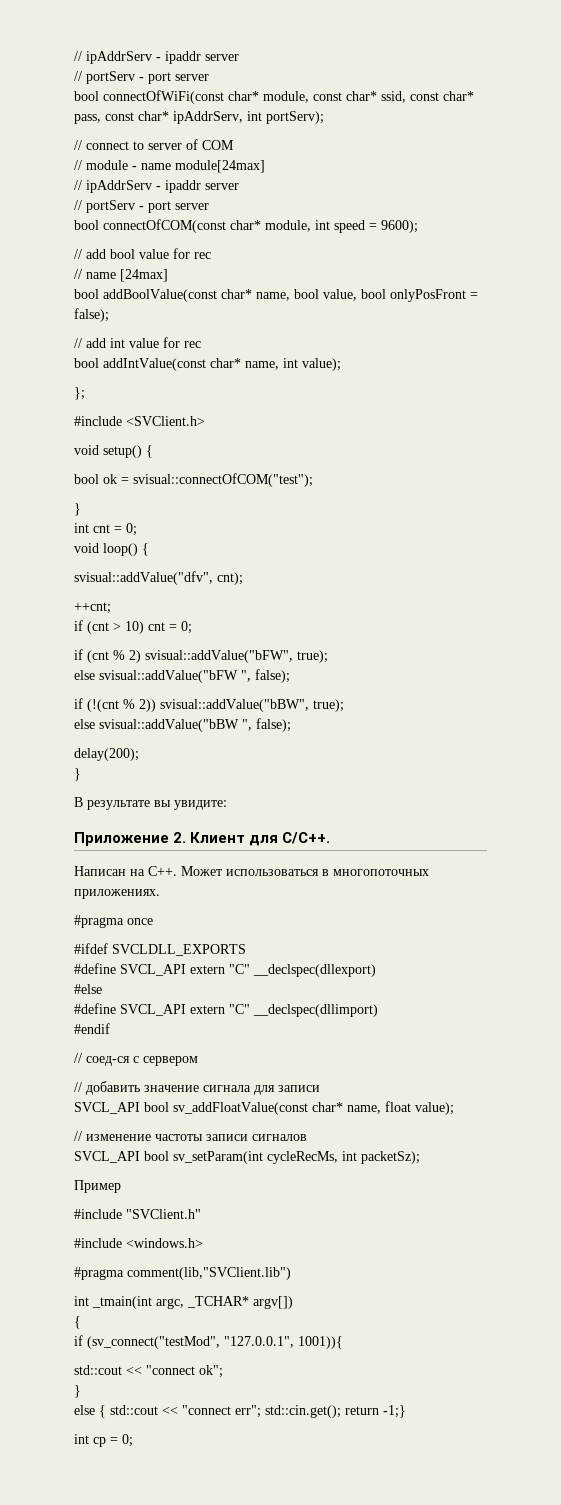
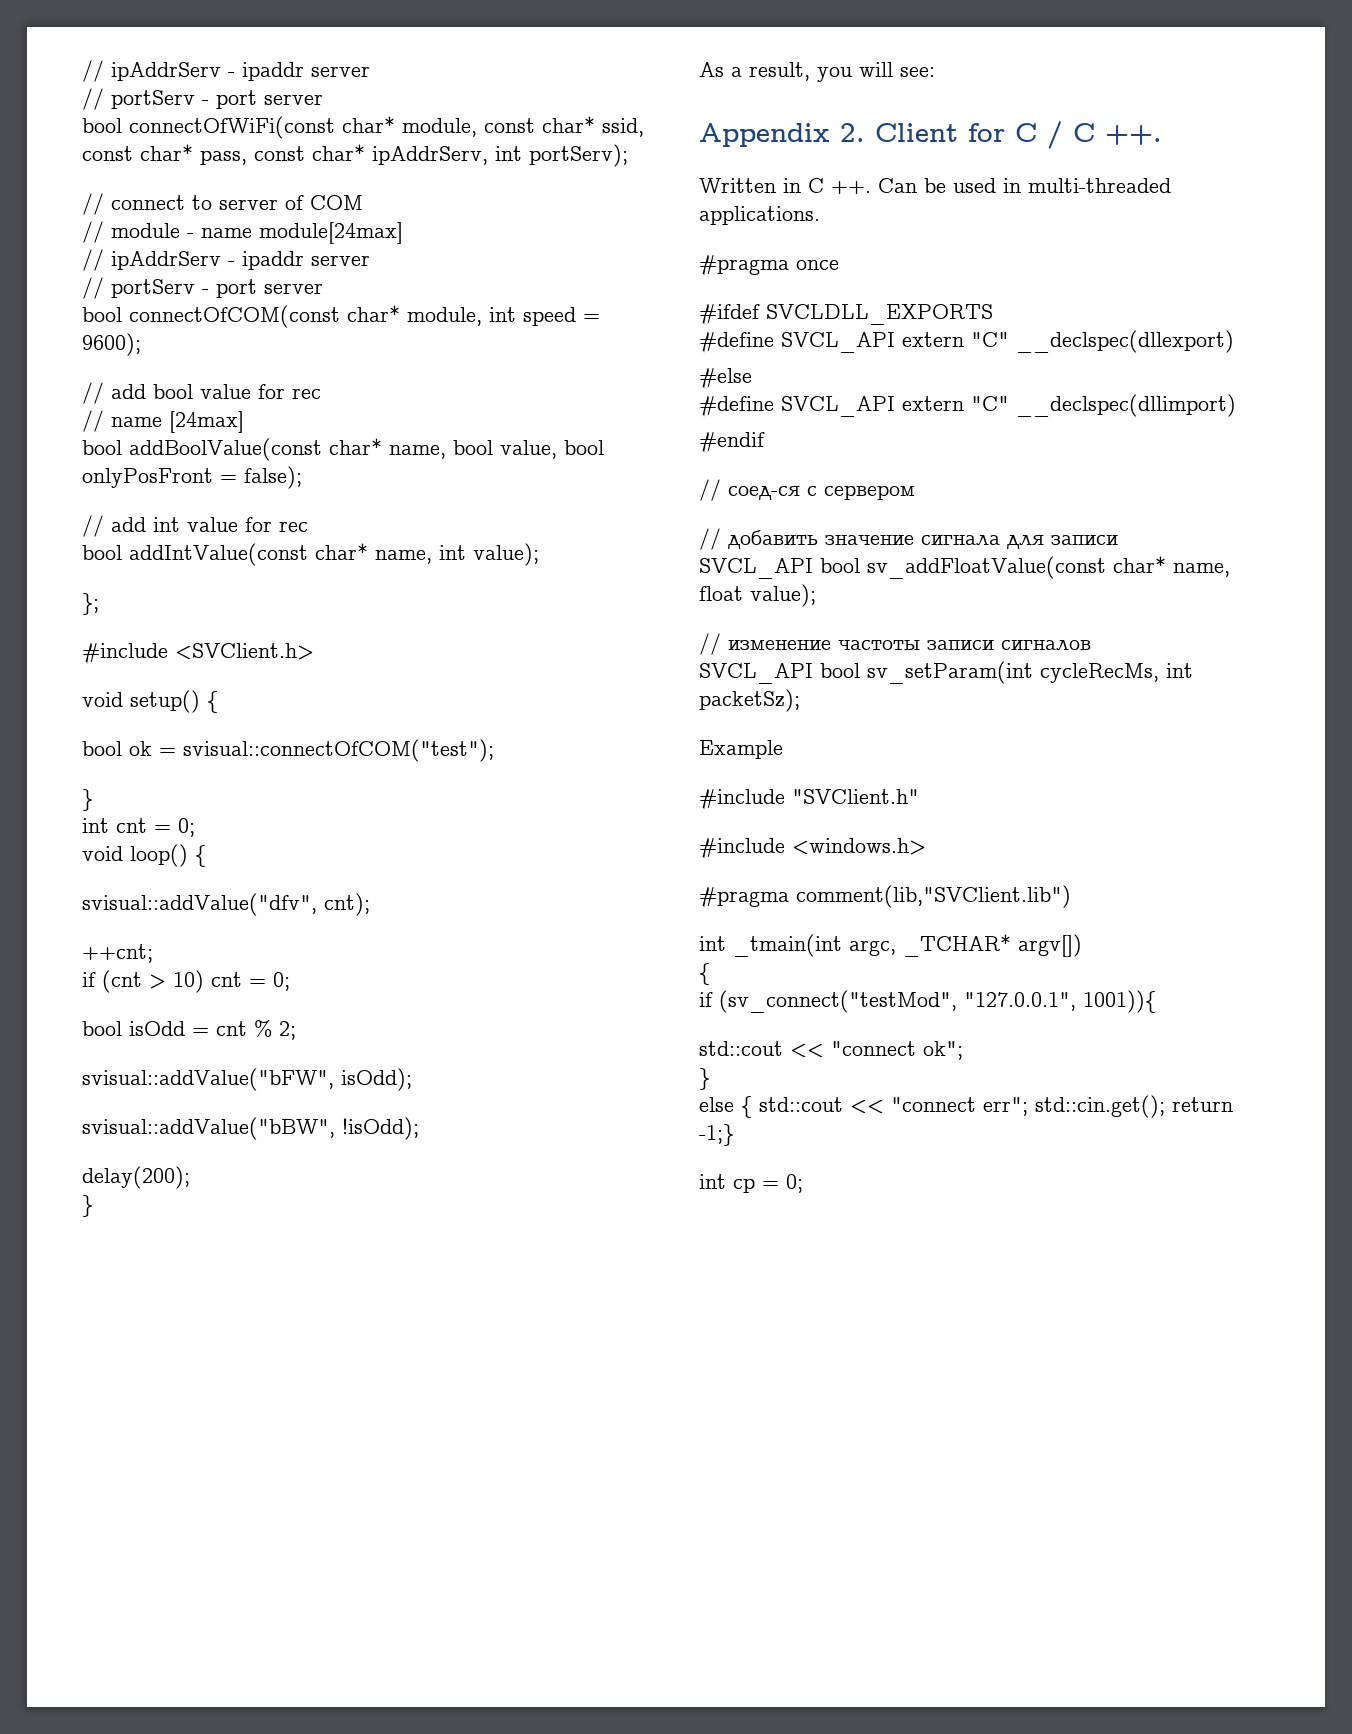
[74,649,328,663] [74,669,290,683] [74,698,344,712] [74,718,291,732] [74,748,139,761] [74,768,81,781] [74,797,227,810] [74,832,331,846] [74,866,429,876] [74,889,160,899] if (cnt % 2) svisual::addValue("bFW", true); // else svisual::addValue("bFW ", false); // if (!(cnt % 2)) svisual::addValue("bBW", true); // else svisual::addValue("bBW ", false); // delay(200); // } // В результате вы увидите: // Приложение 2. Клиент для С/С++. // Написан на C++. Может использоваться в многопоточных приложениях. -> [82,1019,296,1040] [82,1068,412,1091] [82,1117,419,1140] [82,1166,190,1189] [82,1195,93,1217] [699,62,935,82] [699,121,1162,149] [699,178,1171,194] [699,206,820,225] bool isOdd = cnt % 2; // svisual::addValue("bFW", isOdd); // svisual::addValue("bBW", !isOdd); // delay(200); // } // As a result, you will see: // Appendix 2. Client for C / C ++. // Written in C ++. Can be used in multi-threaded applications.
[74,1180,121,1193] Пример -> [699,740,783,759] Example

